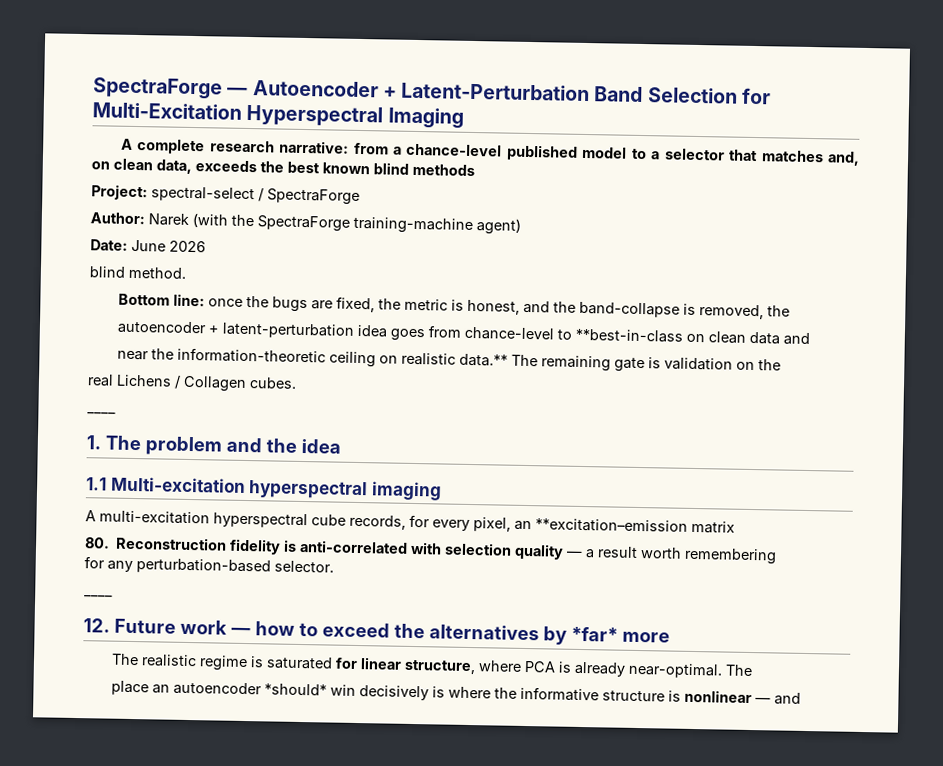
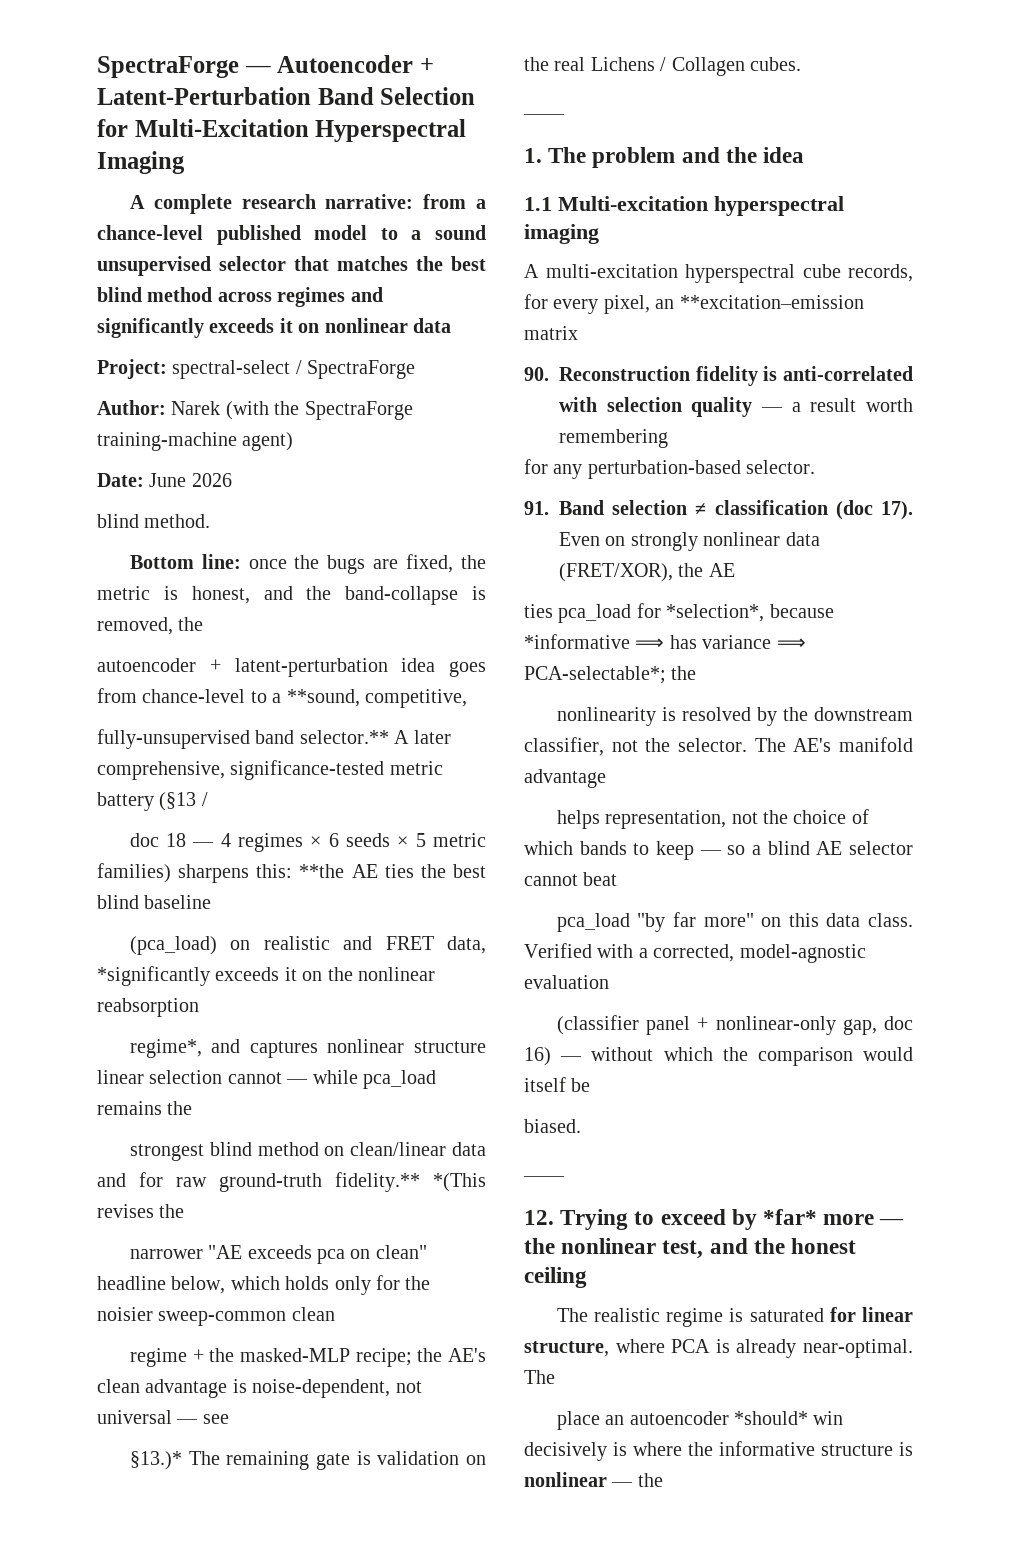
(661, 155) none -> [435,225,487,240] [97,256,211,276] sound unsupervised
[827,151,861,166] [91,158,475,177] and, on clean data, exceeds the best known blind methods -> [416,256,486,271] [97,287,383,307] [97,318,451,338] the best blind method across regimes and significantly exceeds it on nonlinear data
[574,328,810,346] [116,347,508,368] **best-in-class on clean data and // near the information-theoretic ceiling on realistic data.** -> [272,689,467,708] [97,729,451,749] [97,760,443,780] [97,792,208,811] [129,833,486,852] [97,863,487,883] [97,895,212,909] [129,936,486,955] [97,966,435,986] [97,998,199,1017] [129,1039,486,1058] [97,1070,436,1089] [97,1101,193,1115] [129,1142,486,1161] [97,1172,486,1192] [97,1204,185,1218] [129,1245,427,1264] [97,1275,431,1295] [97,1307,335,1326] [129,1348,487,1367] [97,1379,422,1398] [97,1410,229,1424] [129,1451,182,1470] a **sound, competitive, // fully-unsupervised band selector.** A later comprehensive, significance-tested metric battery (§13 / // doc 18 — 4 regimes × 6 seeds × 5 metric families) sharpens this: **the AE ties the best blind baseline // (pca_load) on realistic and FRET data, *significantly exceeds it on the nonlinear reabsorption // regime*, and captures nonlinear structure linear selection cannot — while pca_load remains the // strongest blind method on clean/linear data and for raw ground-truth fidelity.** *(This revises the // narrower "AE exceeds pca on clean" headline below, which holds only for the noisier sweep-common clean // regime + the masked-MLP recipe; the AE's clean advantage is noise-dependent, not universal — see // §13.)*
(781, 365) // -> (549, 64) none
[84,537,110,549] 80. -> [524,367,549,381] 90.
[84,595,113,598] [83,618,670,645] ____ // 12. Future work — how to exceed the alternatives by *far* more -> [524,500,913,520] [559,532,820,551] [559,563,735,582] [524,603,834,623] [524,634,806,649] [524,666,697,684] [556,707,913,726] [524,737,913,756] [524,769,606,788] [556,809,869,829] [524,841,913,860] [524,872,618,886] [556,912,913,932] [524,943,866,963] [524,975,609,989] [556,1015,913,1035] [524,1047,913,1066] [524,1077,591,1092] [524,1119,581,1133] [523,1174,565,1177] [524,1209,905,1230] [524,1238,857,1259] [524,1267,587,1288] 91. Band selection ≠ classification (doc 17). Even on strongly nonlinear data (FRET/XOR), the AE // ties pca_load for *selection*, because *informative ⟹ has variance ⟹ PCA-selectable*; the // nonlinearity is resolved by the downstream classifier, not the selector. The AE's manifold advantage // helps representation, not the choice of which bands to keep — so a blind AE selector cannot beat // pca_load "by far more" on this data class. Verified with a corrected, model-agnostic evaluation // (classifier panel + nonlinear-only gap, doc 16) — without which the comparison would itself be // biased. // ____ // 12. Trying to exceed by *far* more — the nonlinear test, and the honest ceiling
[773,692,801,705] and -> [637,1473,663,1487] the

